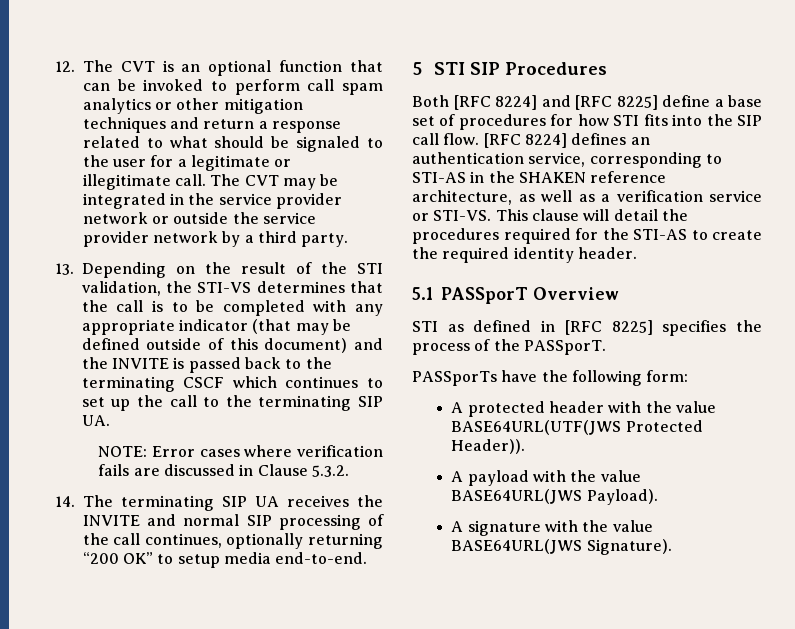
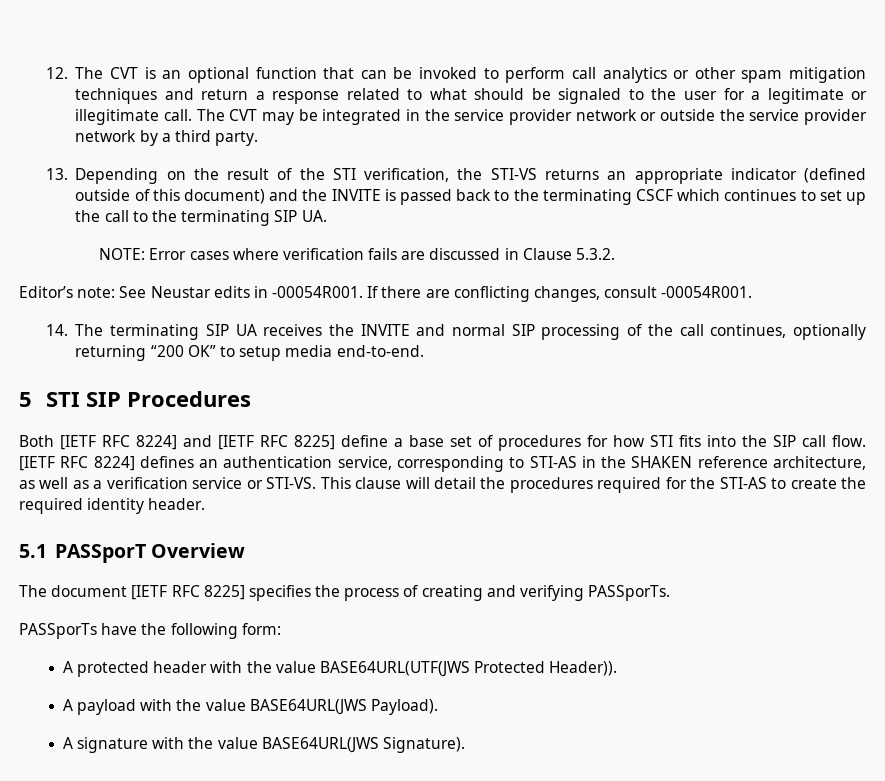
[342,83,384,95] spam -> (596, 73) none
(220, 104) none -> [741,70,783,83] spam
[81,281,161,296] validation, -> [364,168,450,182] verification,
[256,281,384,293] [81,300,384,316] [81,319,352,335] [81,338,140,350] determines that the call is to be completed with any appropriate indicator (that may be defined -> [544,168,867,184] returns an appropriate indicator (defined
(350, 471) none -> [19,286,753,302] // Editor’s note: See Neustar edits in -00054R001. If there are conflicting changes, consult -00054R001.
[453,95,612,110] [RFC 8224] and [RFC -> [60,435,288,450] [IETF RFC 8224] and [IETF RFC
[483,133,521,148] [RFC -> [19,456,89,471] [IETF RFC
[412,320,602,335] STI as defined in [RFC -> [19,585,200,600] The document [IETF RFC
[493,339,606,355] the PASSporT. -> [421,585,671,601] creating and verifying PASSporTs.

